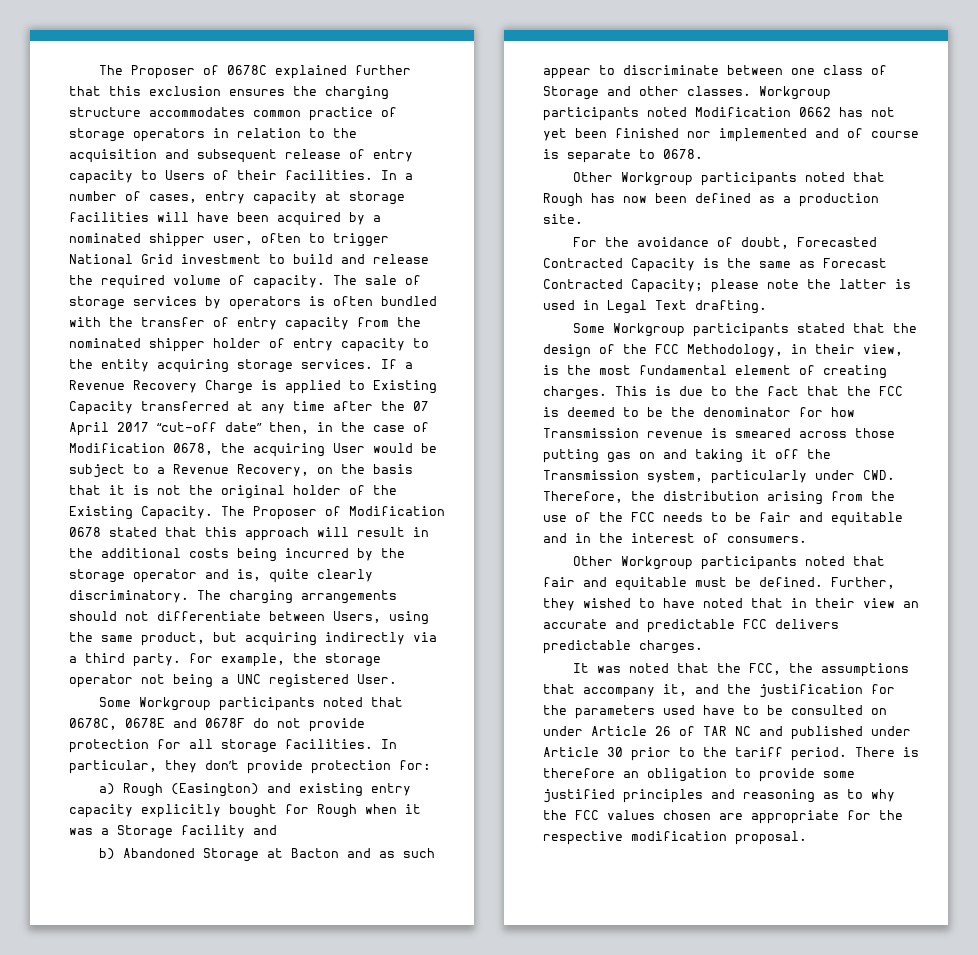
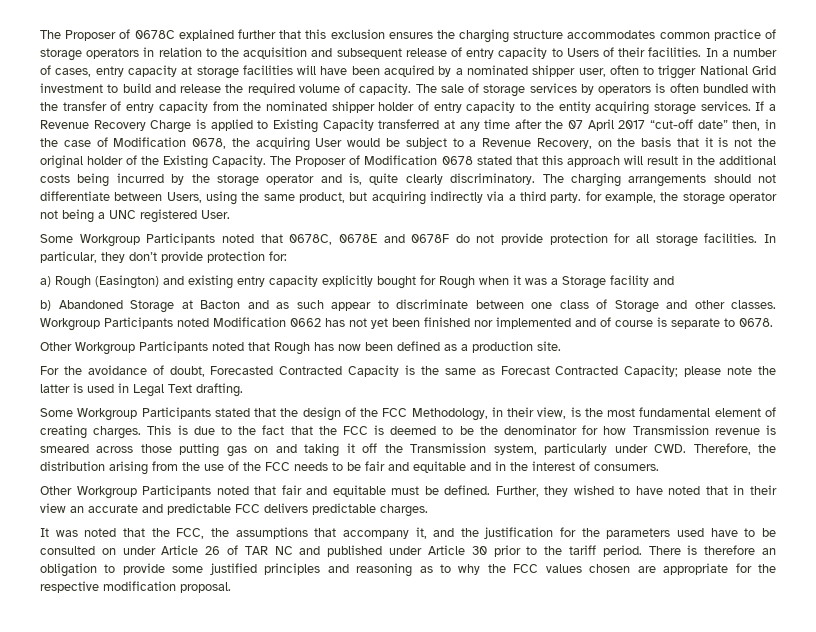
[218,697,315,711] participants -> [146,233,216,245] Participants
[543,107,639,121] participants -> [104,317,173,329] Participants
[700,172,797,186] participants -> [139,341,208,353] Participants
[692,323,789,337] participants -> [141,407,211,419] Participants
[700,556,797,570] participants -> [142,485,212,497] Participants

